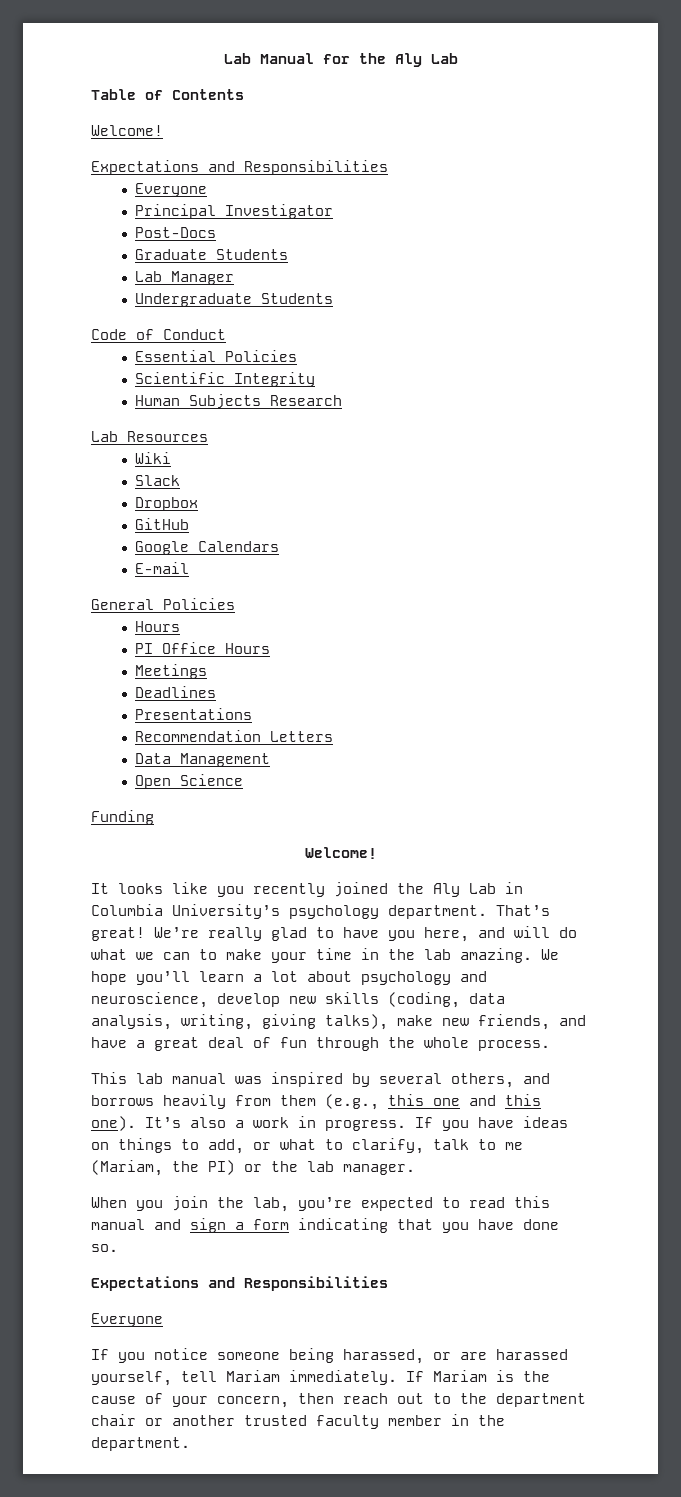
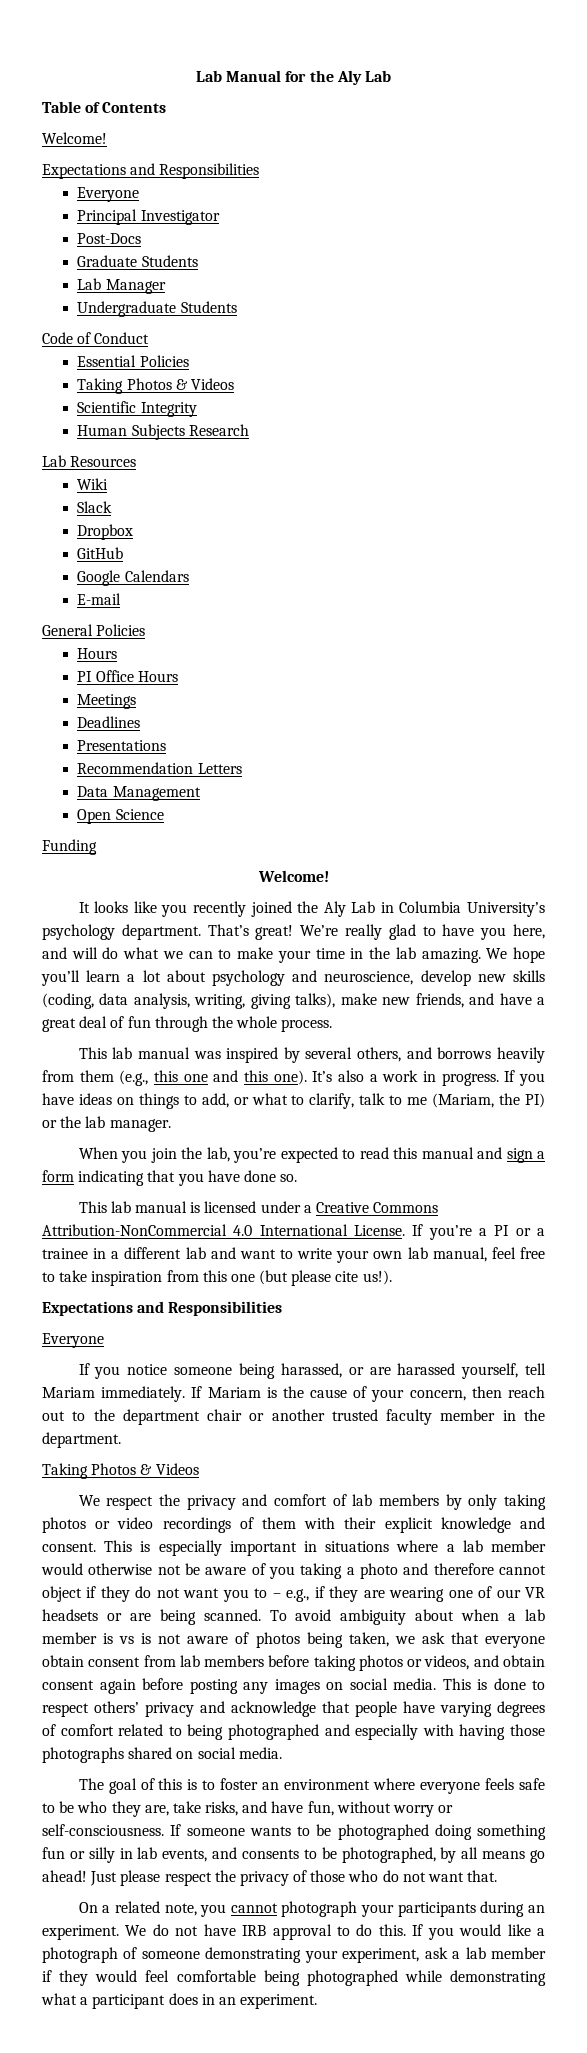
(297, 356) none -> [77,378,234,394] // Taking Photos & Videos
(118, 1248) none -> [78,1201,439,1213] [42,1224,545,1240] [42,1247,546,1263] [42,1270,392,1286] // This lab manual is licensed under a Creative Commons Attribution-NonCommercial 4.0 International License. If you’re a PI or a trainee in a different lab and want to write your own lab manual, feel free to take inspiration from this one (but please cite us!).
(190, 1444) none -> [42,1463,199,1479] [78,1494,546,1510] [42,1517,545,1533] [42,1540,546,1556] [41,1563,546,1579] [42,1586,546,1602] [42,1609,545,1625] [42,1632,546,1648] [42,1655,545,1671] [42,1678,545,1694] [42,1701,545,1717] [42,1724,546,1740] [42,1747,282,1763] [78,1778,545,1794] [42,1801,454,1817] [42,1824,546,1840] [42,1847,545,1863] [42,1870,498,1886] [78,1901,545,1917] [42,1924,546,1940] [42,1947,546,1963] [42,1970,546,1986] [41,1993,318,2009] // Taking Photos & Videos // We respect the privacy and comfort of lab members by only taking photos or video recordings of them with their explicit knowledge and consent. This is especially important in situations where a lab member would otherwise not be aware of you taking a photo and therefore cannot object if they do not want you to – e.g., if they are wearing one of our VR headsets or are being scanned. To avoid ambiguity about when a lab member is vs is not aware of photos being taken, we ask that everyone obtain consent from lab members before taking photos or videos, and obtain consent again before posting any images on social media. This is done to respect others’ privacy and acknowledge that people have varying degrees of comfort related to being photographed and especially with having those photographs shared on social media. // The goal of this is to foster an environment where everyone feels safe to be who they are, take risks, and have fun, without worry or self-consciousness. If someone wants to be photographed doing something fun or silly in lab events, and consents to be photographed, by all means go ahead! Just please respect the privacy of those who do not want that. // On a related note, you cannot photograph your participants during an experiment. We do not have IRB approval to do this. If you would like a photograph of someone demonstrating your experiment, ask a lab member if they would feel comfortable being photographed while demonstrating what a participant does in an experiment.

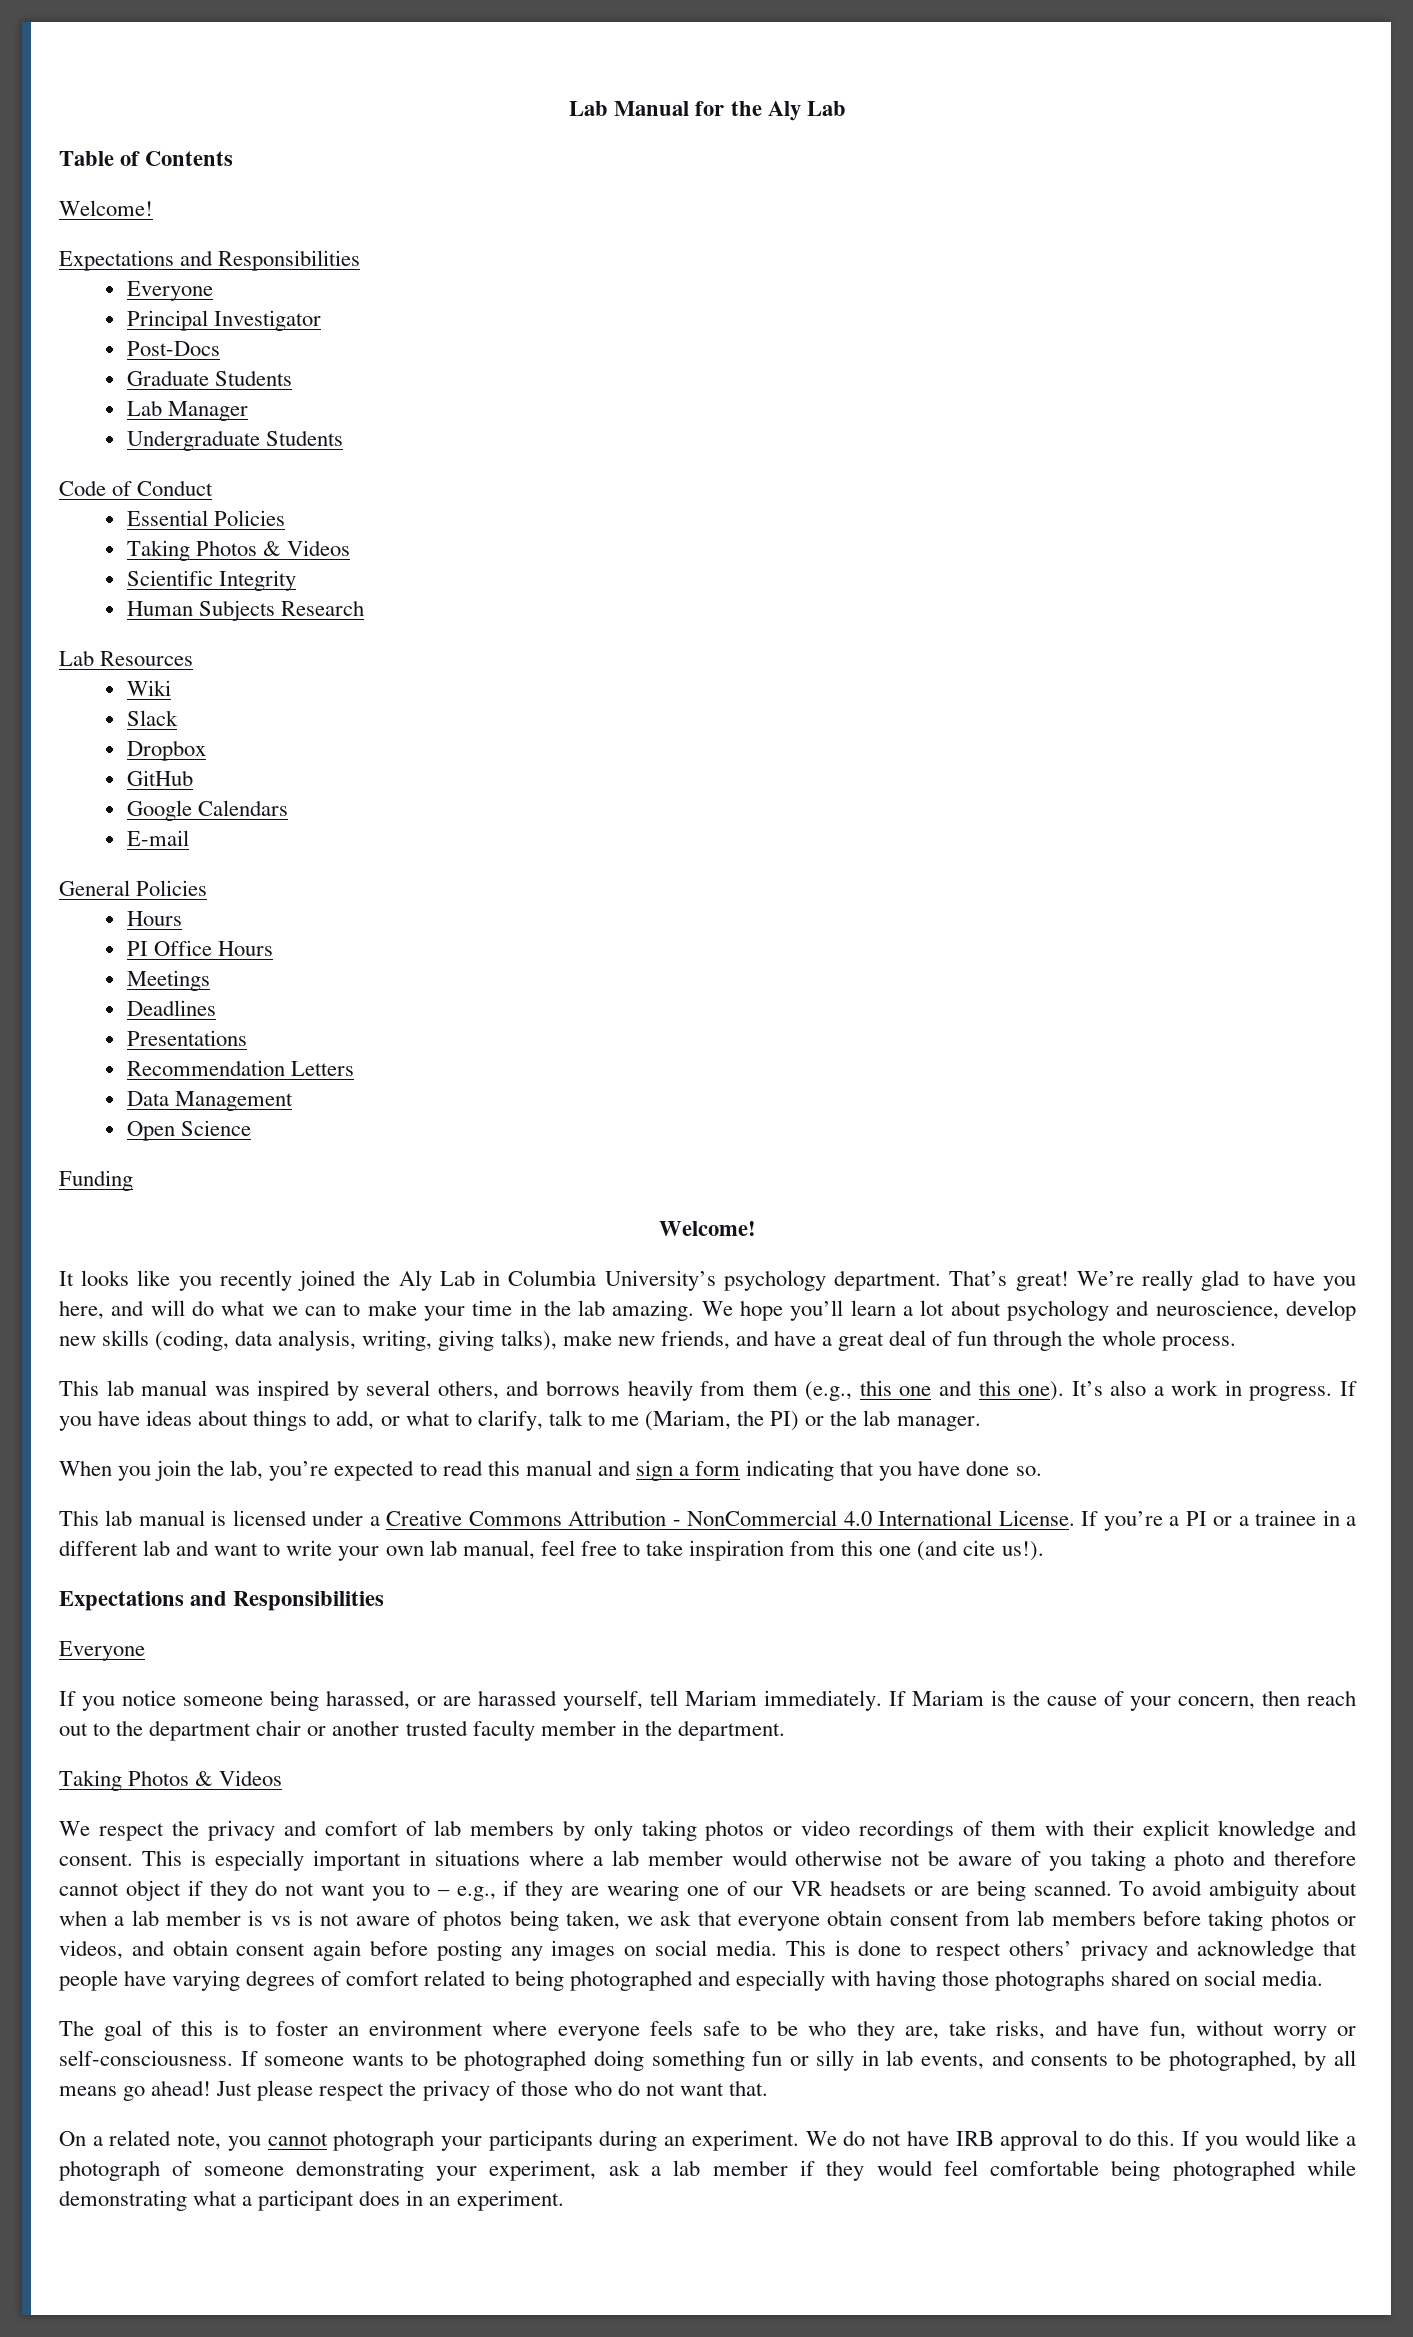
[116,1097,134,1105] on -> [198,1410,249,1426] about
[42,1224,227,1236] Attribution-NonCommercial -> [568,1510,838,1526] Attribution - NonCommercial
[259,1270,332,1286] (but please -> [917,1540,959,1561] (and

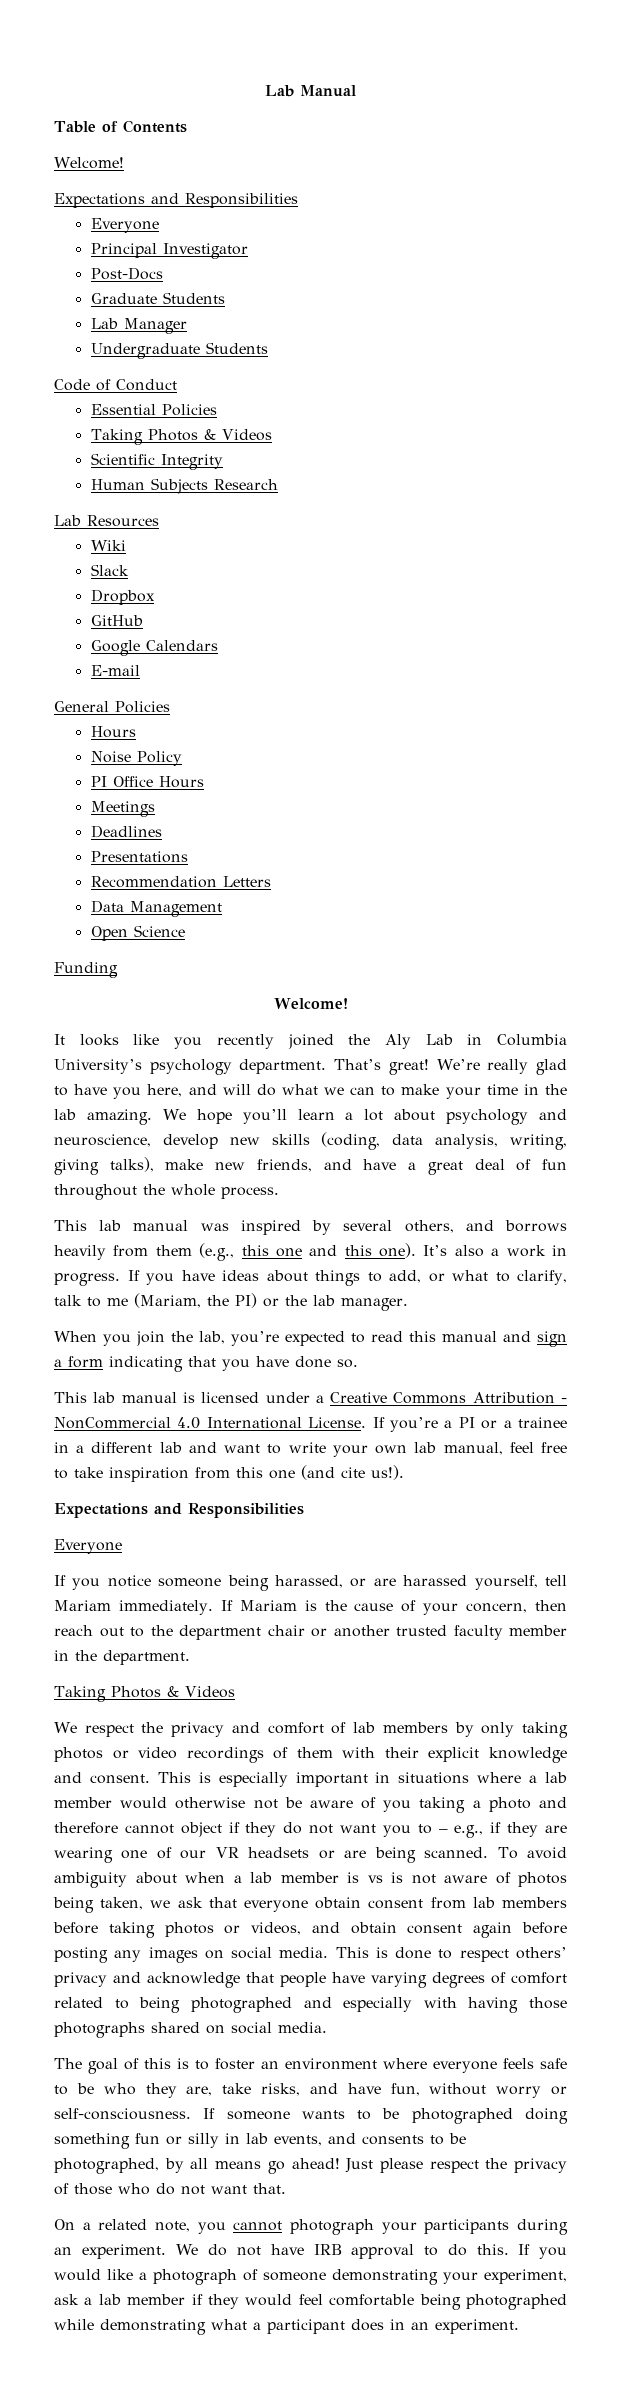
[695,101,846,121] for the Aly Lab -> (356, 91) none
(182, 918) none -> [90,751,182,766] // Noise Policy
[993,1330,1063,1351] through -> [54,1184,137,1200] throughout

